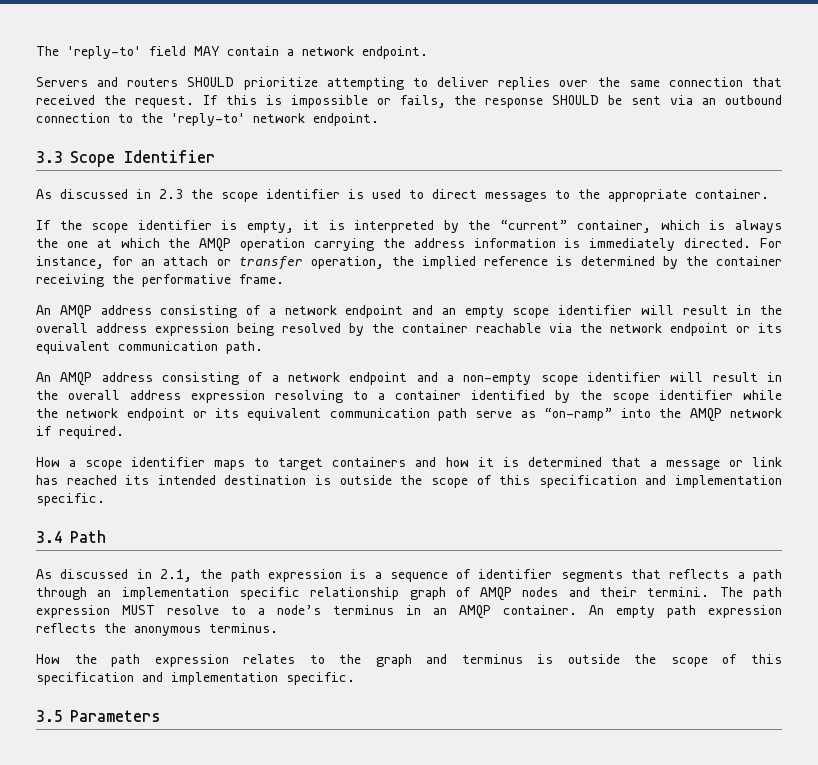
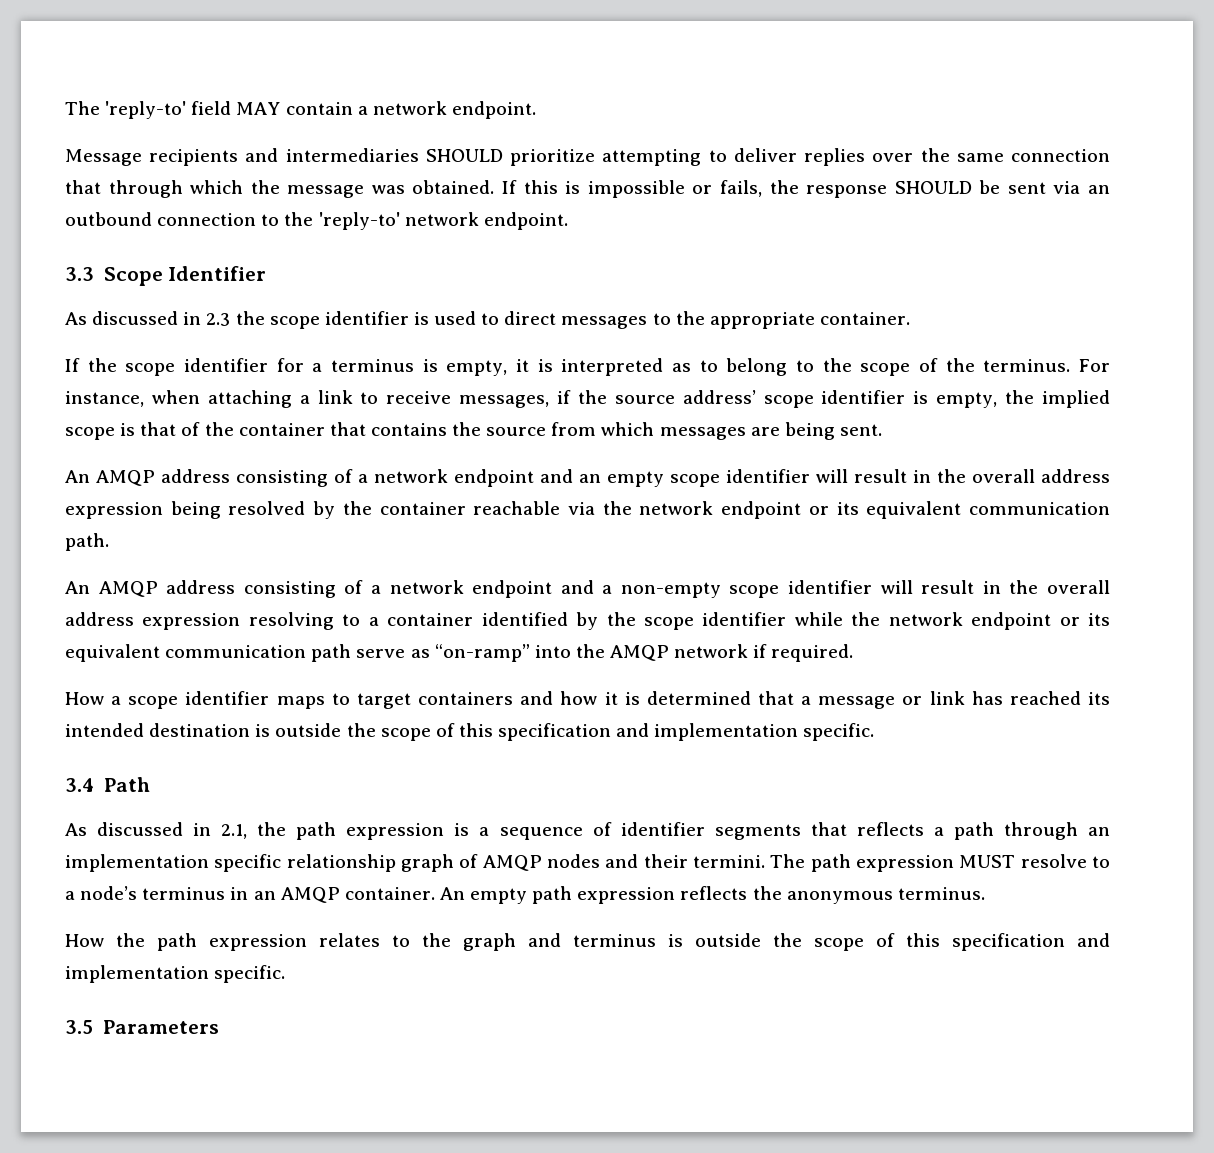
[36,77,179,87] Servers and routers -> [65,148,419,166] Message recipients and intermediaries
[36,95,194,108] received the request. -> [108,180,495,198] through which the message was obtained.
(212, 225) none -> [276,358,414,372] for a terminus
[443,220,782,233] [36,238,782,252] [36,256,782,270] [36,274,284,287] by the “current” container, which is always the one at which the AMQP operation carrying the address information is immediately directed. For instance, for an attach or transfer operation, the implied reference is determined by the container receiving the performative frame. -> [672,358,1110,376] [65,390,1110,408] [65,422,882,440] as to belong to the scope of the terminus. For instance, when attaching a link to receive messages, if the source address’ scope identifier is empty, the implied scope is that of the container that contains the source from which messages are being sent.

